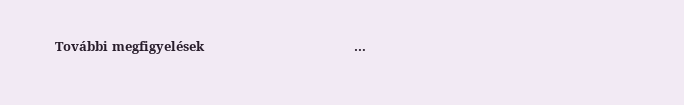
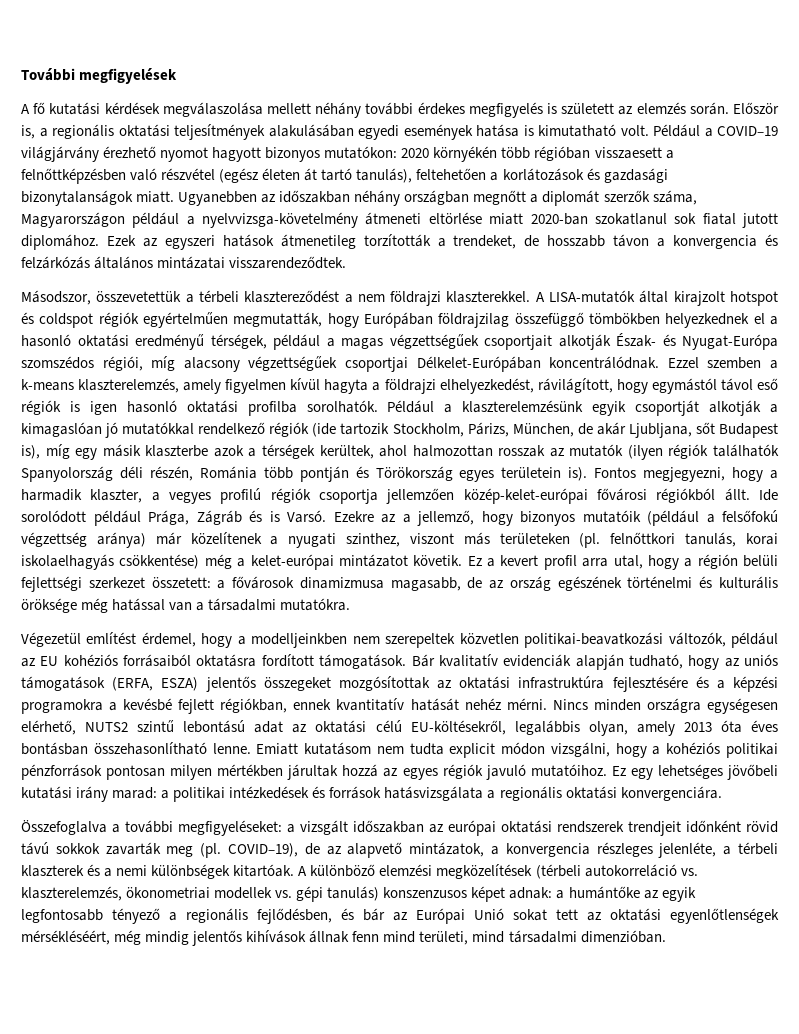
[354,48,366,51] … -> [21,102,780,118] [21,124,778,140] [21,146,674,162] [21,168,668,184] [21,190,697,206] [21,212,779,228] [21,234,779,250] [21,256,347,269] [21,290,778,306] [21,312,779,328] [21,333,778,350] [21,356,779,372] [21,378,779,394] [21,400,778,416] [21,422,778,438] [21,444,779,460] [21,466,779,482] [21,488,779,504] [21,510,778,526] [21,532,778,548] [21,554,778,570] [21,576,778,592] [21,598,351,613] [21,632,778,648] [21,654,779,670] [21,676,778,692] [21,698,779,714] [21,720,778,736] [21,742,778,758] [21,764,778,780] [21,786,722,802] [21,820,778,836] [21,842,778,858] [21,864,698,879] [21,886,696,902] [21,908,779,924] [21,930,666,946] A fő kutatási kérdések megválaszolása mellett néhány további érdekes megfigyelés is született az elemzés során. Először is, a regionális oktatási teljesítmények alakulásában egyedi események hatása is kimutatható volt. Például a COVID–19 világjárvány érezhető nyomot hagyott bizonyos mutatókon: 2020 környékén több régióban visszaesett a felnőttképzésben való részvétel (egész életen át tartó tanulás), feltehetően a korlátozások és gazdasági bizonytalanságok miatt. Ugyanebben az időszakban néhány országban megnőtt a diplomát szerzők száma, Magyarországon például a nyelvvizsga-követelmény átmeneti eltörlése miatt 2020-ban szokatlanul sok fiatal jutott diplomához. Ezek az egyszeri hatások átmenetileg torzították a trendeket, de hosszabb távon a konvergencia és felzárkózás általános mintázatai visszarendeződtek. // Másodszor, összevetettük a térbeli klasztereződést a nem földrajzi klaszterekkel. A LISA-mutatók által kirajzolt hotspot és coldspot régiók egyértelműen megmutatták, hogy Európában földrajzilag összefüggő tömbökben helyezkednek el a hasonló oktatási eredményű térségek, például a magas végzettségűek csoportjait alkotják Észak- és Nyugat-Európa szomszédos régiói, míg alacsony végzettségűek csoportjai Délkelet-Európában koncentrálódnak. Ezzel szemben a k-means klaszterelemzés, amely figyelmen kívül hagyta a földrajzi elhelyezkedést, rávilágított, hogy egymástól távol eső régiók is igen hasonló oktatási profilba sorolhatók. Például a klaszterelemzésünk egyik csoportját alkotják a kimagaslóan jó mutatókkal rendelkező régiók (ide tartozik Stockholm, Párizs, München, de akár Ljubljana, sőt Budapest is), míg egy másik klaszterbe azok a térségek kerültek, ahol halmozottan rosszak az mutatók (ilyen régiók találhatók Spanyolország déli részén, Románia több pontján és Törökország egyes területein is). Fontos megjegyezni, hogy a harmadik klaszter, a vegyes profilú régiók csoportja jellemzően közép-kelet-európai fővárosi régiókból állt. Ide sorolódott például Prága, Zágráb és is Varsó. Ezekre az a jellemző, hogy bizonyos mutatóik (például a felsőfokú végzettség aránya) már közelítenek a nyugati szinthez, viszont más területeken (pl. felnőttkori tanulás, korai iskolaelhagyás csökkentése) még a kelet-európai mintázatot követik. Ez a kevert profil arra utal, hogy a régión belüli fejlettségi szerkezet összetett: a fővárosok dinamizmusa magasabb, de az ország egészének történelmi és kulturális öröksége még hatással van a társadalmi mutatókra. // Végezetül említést érdemel, hogy a modelljeinkben nem szerepeltek közvetlen politikai-beavatkozási változók, például az EU kohéziós forrásaiból oktatásra fordított támogatások. Bár kvalitatív evidenciák alapján tudható, hogy az uniós támogatások (ERFA, ESZA) jelentős összegeket mozgósítottak az oktatási infrastruktúra fejlesztésére és a képzési programokra a kevésbé fejlett régiókban, ennek kvantitatív hatását nehéz mérni. Nincs minden országra egységesen elérhető, NUTS2 szintű lebontású adat az oktatási célú EU-költésekről, legalábbis olyan, amely 2013 óta éves bontásban összehasonlítható lenne. Emiatt kutatásom nem tudta explicit módon vizsgálni, hogy a kohéziós politikai pénzforrások pontosan milyen mértékben járultak hozzá az egyes régiók javuló mutatóihoz. Ez egy lehetséges jövőbeli kutatási irány marad: a politikai intézkedések és források hatásvizsgálata a regionális oktatási konvergenciára. // Összefoglalva a további megfigyeléseket: a vizsgált időszakban az európai oktatási rendszerek trendjeit időnként rövid távú sokkok zavarták meg (pl. COVID–19), de az alapvető mintázatok, a konvergencia részleges jelenléte, a térbeli klaszterek és a nemi különbségek kitartóak. A különböző elemzési megközelítések (térbeli autokorreláció vs. klaszterelemzés, ökonometriai modellek vs. gépi tanulás) konszenzusos képet adnak: a humántőke az egyik legfontosabb tényező a regionális fejlődésben, és bár az Európai Unió sokat tett az oktatási egyenlőtlenségek mérsékléséért, még mindig jelentős kihívások állnak fenn mind területi, mind társadalmi dimenzióban.

